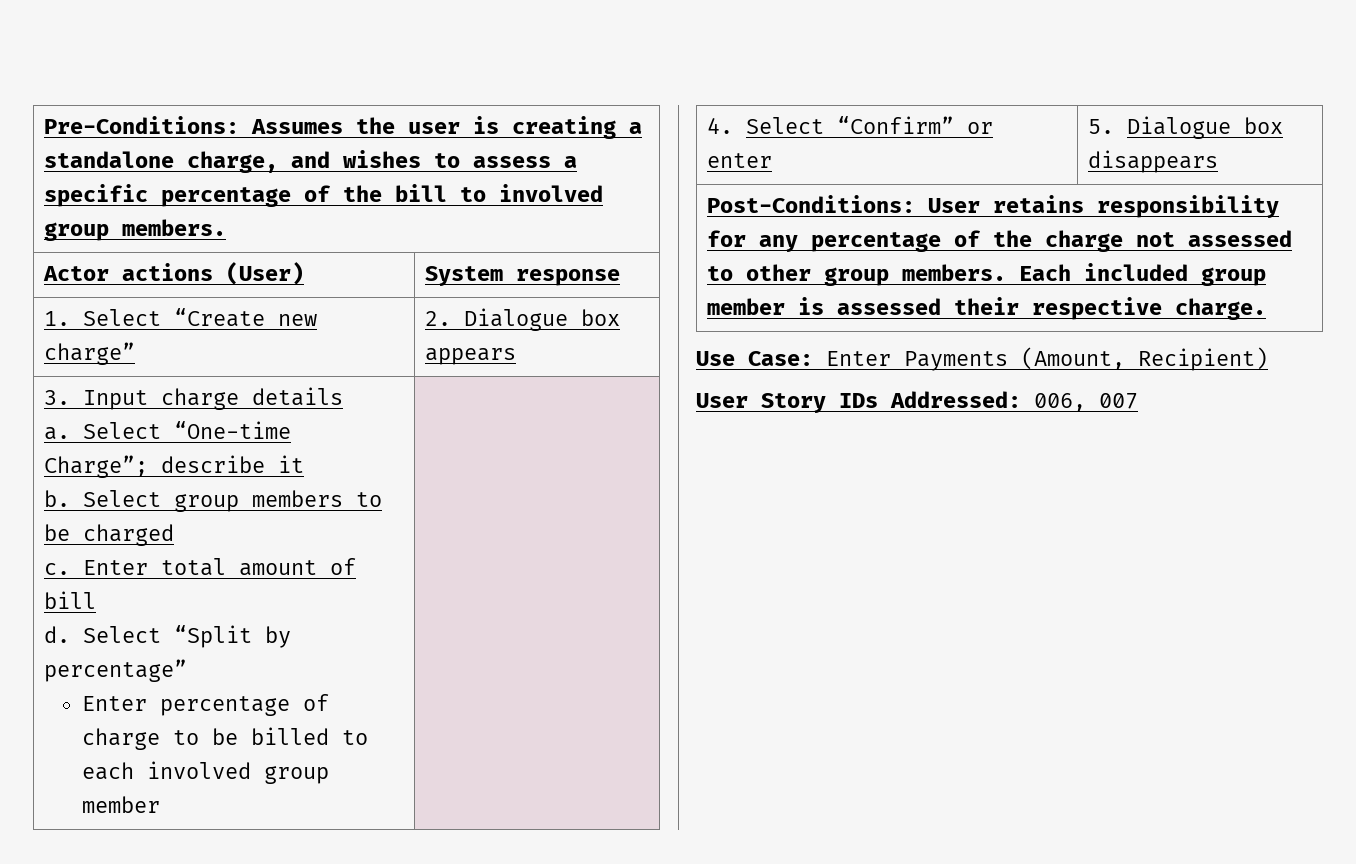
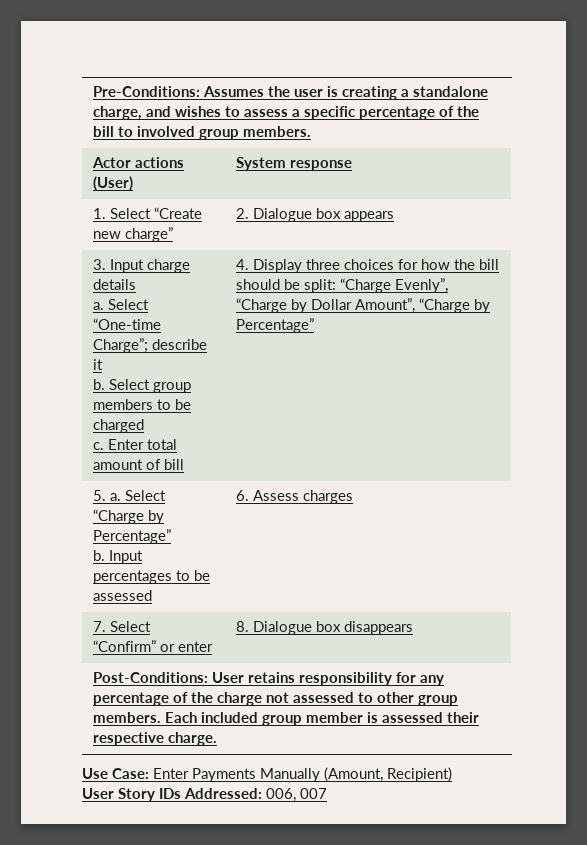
[44,625,292,648] [44,659,188,682] [82,694,330,716] [82,727,369,750] [82,761,330,784] [82,796,161,813] [707,118,734,134] // d. Select “Split by percentage” // Enter percentage of charge to be billed to each involved group member | // 4. -> [235,259,499,273] [235,278,448,293] [235,298,490,313] [235,318,314,333] [92,490,166,501] [92,509,164,524] [92,529,171,544] [92,550,143,564] [92,570,210,584] [92,590,152,601] [235,490,353,504] [92,621,106,632] | 4. Display three choices for how the bill should be split: “Charge Evenly”, “Charge by Dollar Amount”, “Charge by Percentage” // 5. a. Select “Charge by Percentage” // b. Input percentages to be assessed | 6. Assess charges // 7.
[1088,119,1115,134] 5. -> [235,621,249,632] 8.
(1008, 361) none -> [260,768,320,782] Manually

